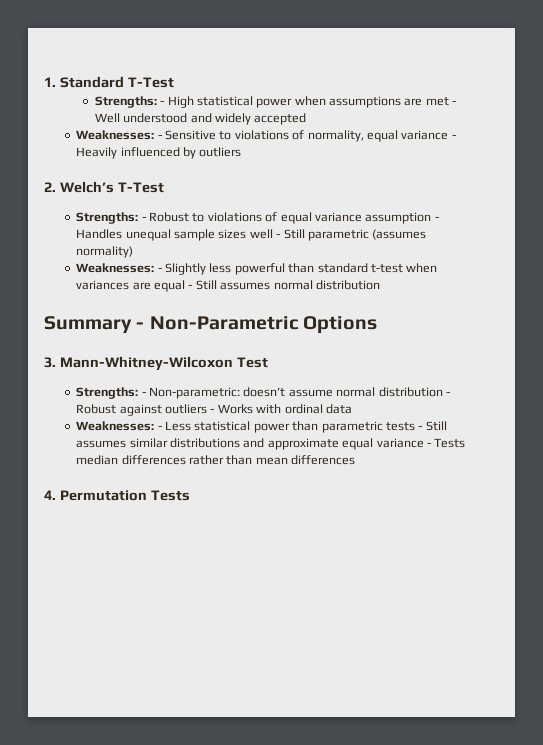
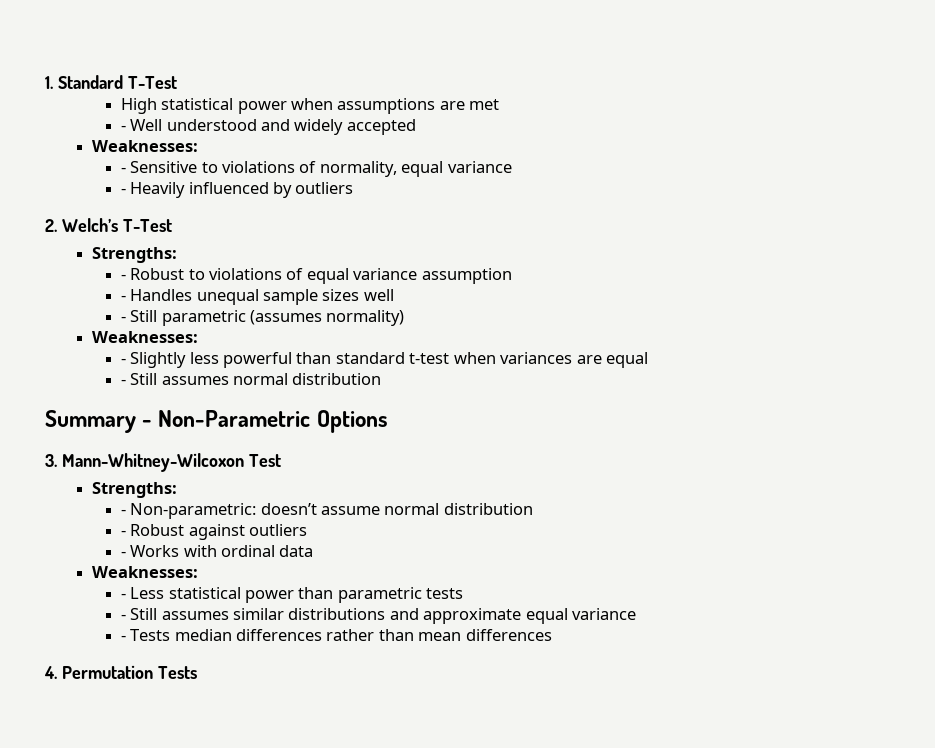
[94,96,165,108] Strengths: - -> (177, 82) none
(449, 101) none -> (500, 104) //
(155, 135) none -> (198, 146) //
(449, 135) none -> (512, 167) //
(139, 218) none -> (177, 255) //
(432, 218) none -> (512, 276) //
(273, 234) none -> (394, 295) //
(155, 268) none -> (198, 337) //
(185, 286) none -> (649, 360) //
(139, 393) none -> (177, 490) //
(443, 392) none -> (533, 509) //
(207, 409) none -> (307, 530) //
(155, 426) none -> (198, 572) //
(415, 426) none -> (464, 593) //
(424, 443) none -> (637, 614) //

